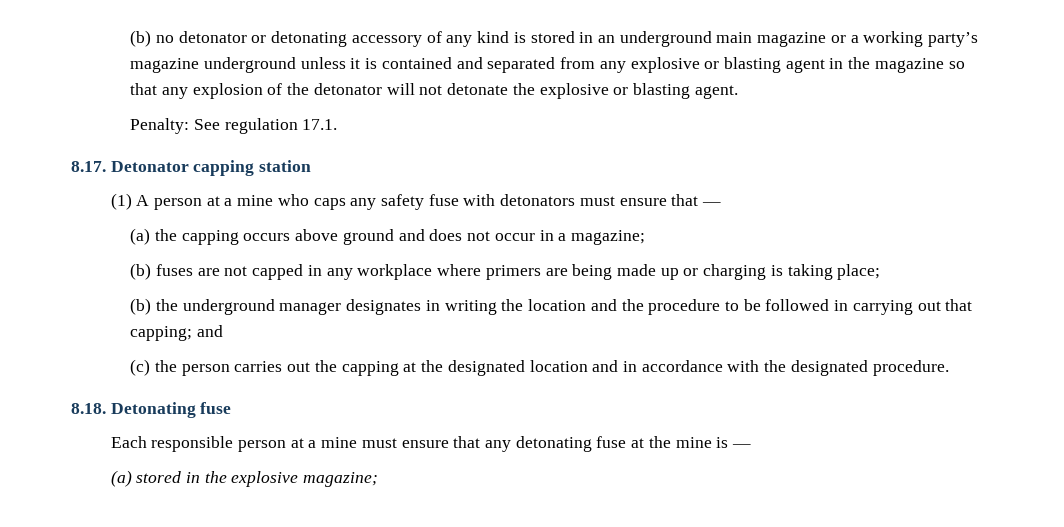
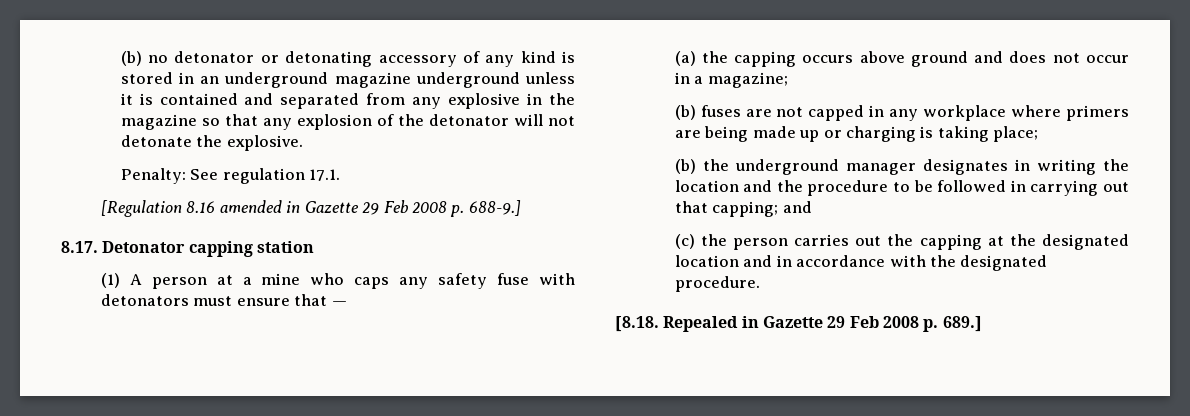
[716,31,979,47] main magazine or a working party’s -> (329, 80) none
[704,57,825,73] or blasting agent -> (521, 101) none
[539,83,738,99] explosive or blasting agent. -> [226,135,303,151] explosive.
(338, 124) none -> [100,200,521,217] // [Regulation 8.16 amended in Gazette 29 Feb 2008 p. 688-9.]
[71,402,232,418] [110,436,752,452] [110,470,379,487] 8.18. Detonating fuse // Each responsible person at a mine must ensure that any detonating fuse at the mine is — // (a) stored in the explosive magazine; -> [615,316,982,332] [8.18. Repealed in Gazette 29 Feb 2008 p. 689.]

